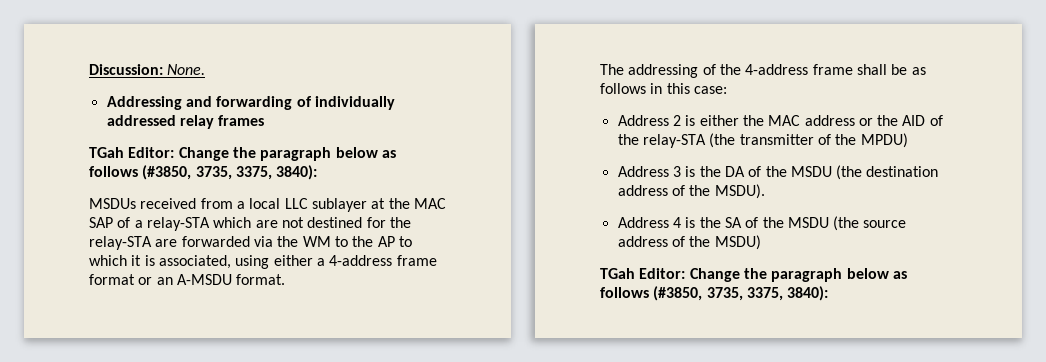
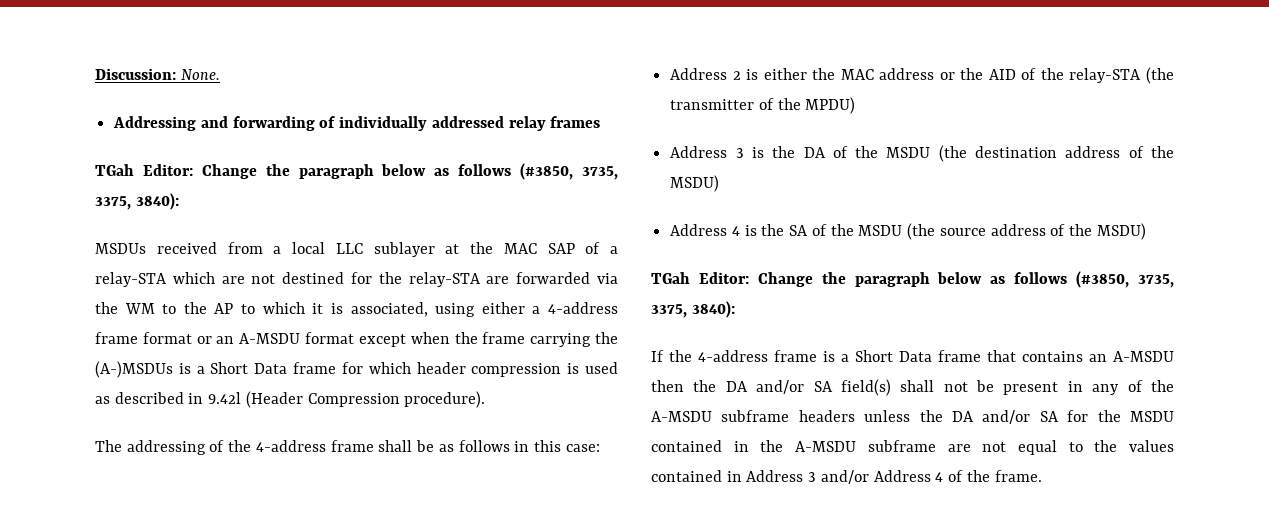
[236,274,286,285] format. -> [305,332,618,347] [95,361,618,378] [95,391,486,408] format except when the frame carrying the (A-)MSDUs is a Short Data frame for which header compression is used as described in 9.42l (Header Compression procedure).
[714,184,765,199] MSDU). -> [670,175,720,192] MSDU)
(829, 293) none -> [651,350,1174,362] [651,379,1174,396] [651,410,1174,424] [651,440,1174,455] [651,470,1042,484] // If the 4-address frame is a Short Data frame that contains an A-MSDU then the DA and/or SA field(s) shall not be present in any of the A-MSDU subframe headers unless the DA and/or SA for the MSDU contained in the A-MSDU subframe are not equal to the values contained in Address 3 and/or Address 4 of the frame.

